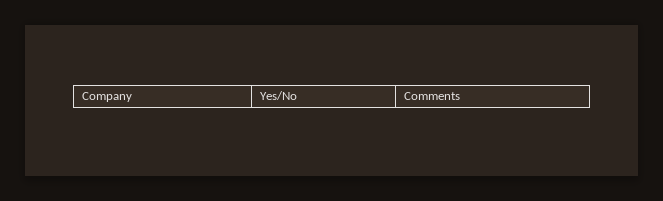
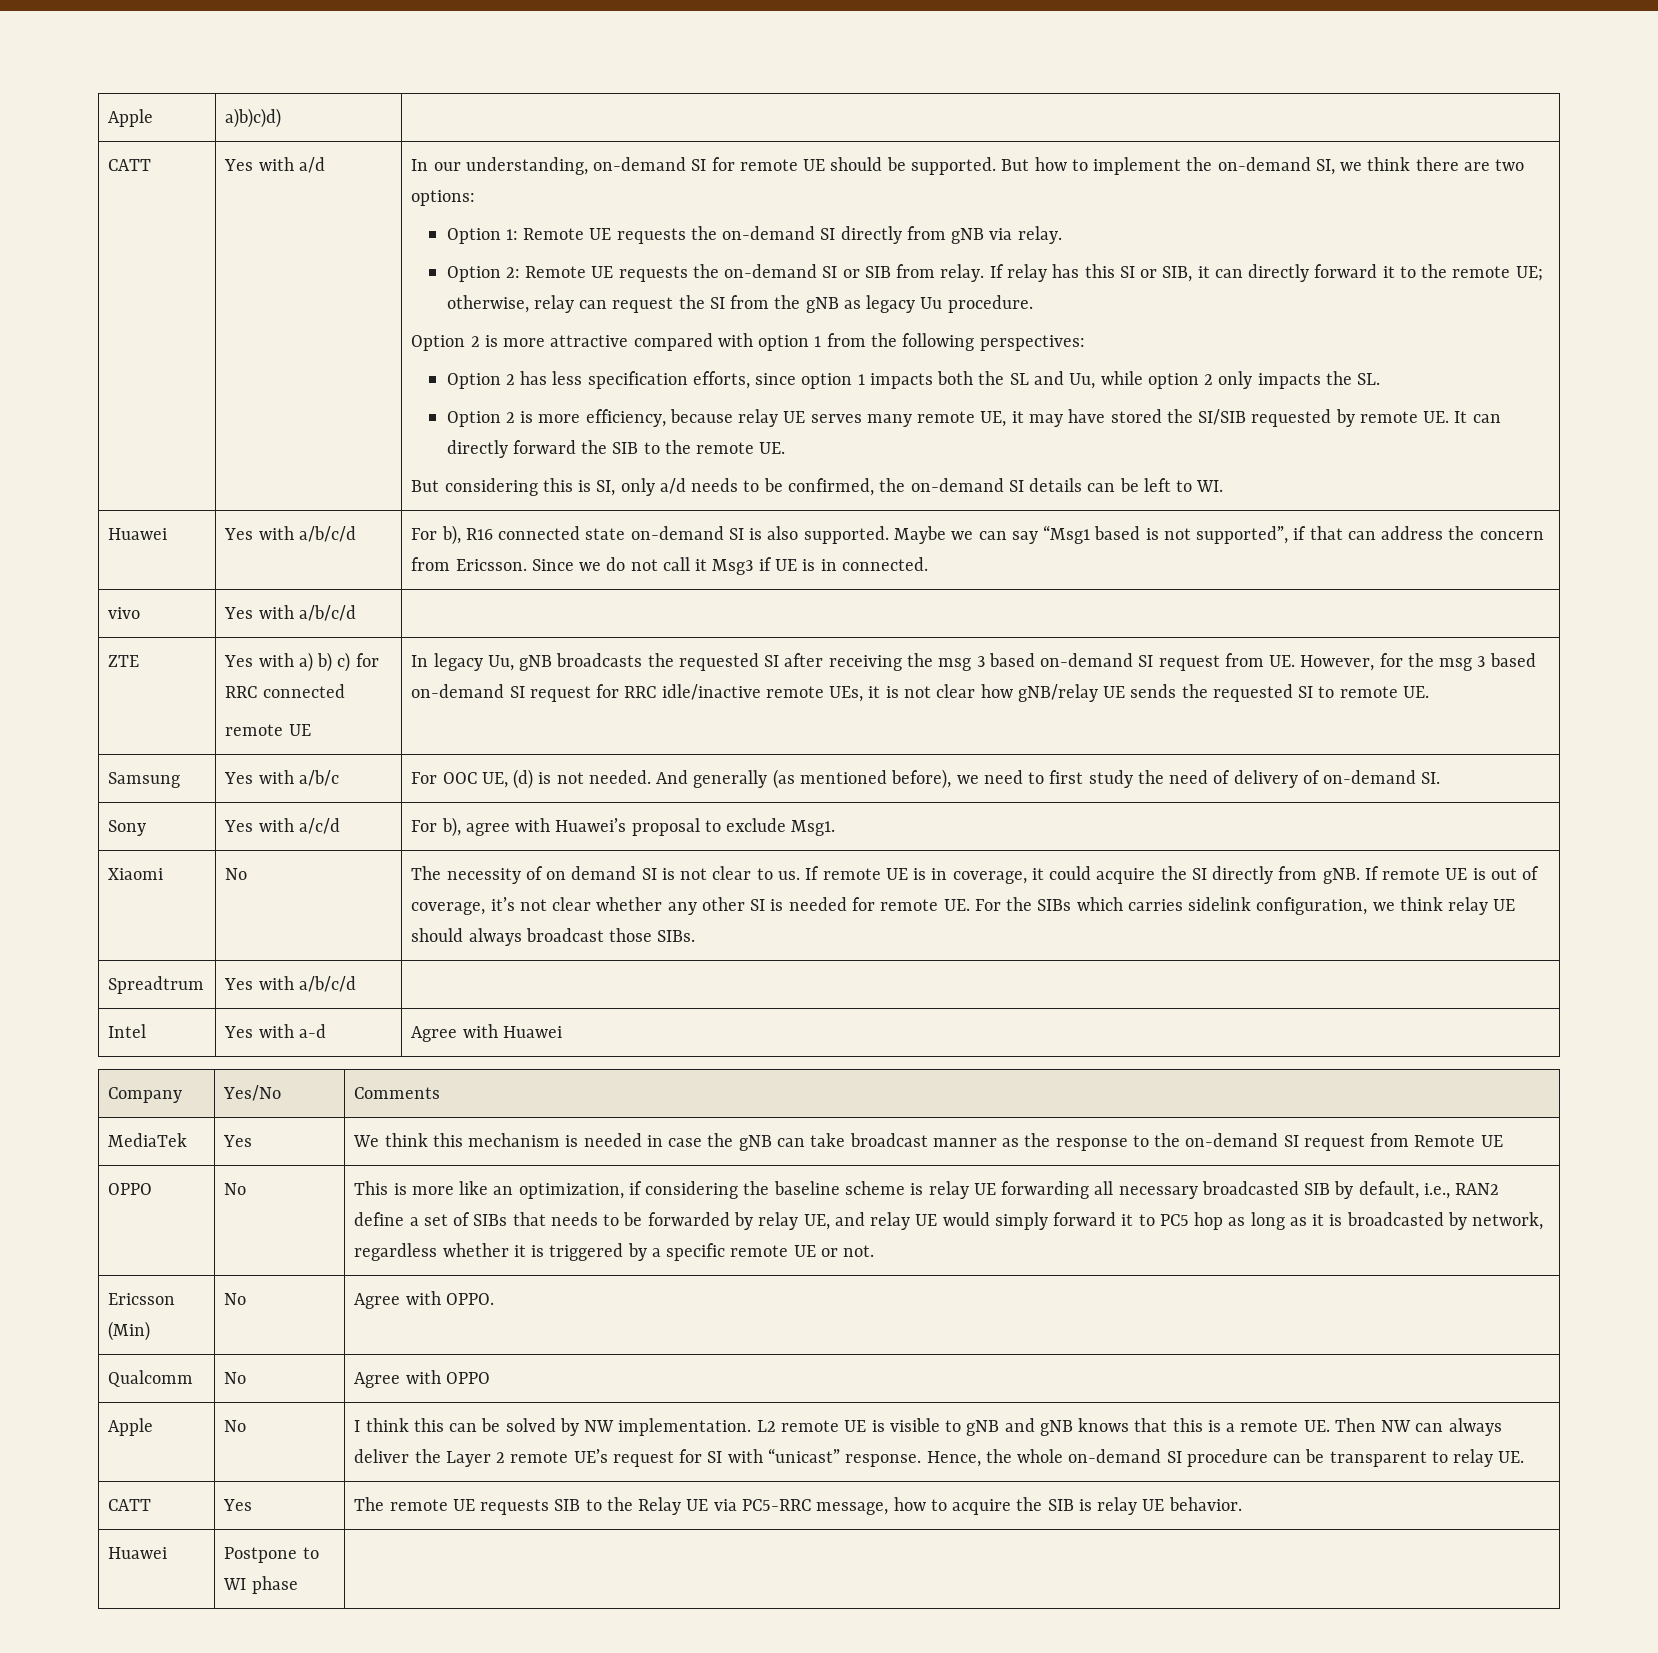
[81,92,132,102] [259,91,297,100] [403,92,460,100] Company | Yes/No | Comments -> [108,109,154,127] [225,108,282,128] [108,159,152,171] [224,157,325,173] [411,157,1525,175] [411,190,476,206] [446,226,1062,244] [446,264,1543,282] [446,295,1033,313] [411,333,1085,351] [446,371,1381,389] [446,409,1501,427] [446,440,786,458] [411,478,1224,496] [108,528,168,540] [224,526,356,542] [411,525,1544,545] [411,557,928,575] [108,607,141,619] [224,605,356,621] [108,655,140,667] [224,652,379,672] [225,684,345,698] [225,724,311,736] [411,653,1536,671] [411,684,1429,702] [108,772,181,788] [224,770,339,786] [411,769,1441,789] [108,820,147,836] [224,818,340,834] [411,817,836,837] [108,868,164,880] [225,868,248,880] [411,866,1540,884] [411,897,1516,915] [411,928,696,946] [108,976,205,994] [224,976,356,992] [108,1024,147,1038] [224,1024,326,1038] [411,1024,562,1042] [108,1087,183,1103] [223,1085,282,1101] [354,1087,441,1099] [108,1133,188,1147] [223,1135,253,1147] [353,1133,1503,1151] [108,1183,153,1195] [224,1183,247,1195] [354,1181,1500,1199] [354,1212,1544,1230] [354,1243,875,1261] [108,1293,176,1305] [108,1321,151,1341] [224,1293,247,1305] [354,1291,494,1309] [108,1370,194,1387] [224,1372,247,1384] [354,1370,490,1388] [108,1418,154,1436] [224,1420,247,1432] [354,1418,1502,1436] [354,1448,1525,1467] [108,1499,152,1511] [223,1499,253,1511] [354,1497,1242,1515] [108,1547,168,1559] [224,1547,319,1563] [223,1576,298,1594] Apple | a)b)c)d) | // CATT | Yes with a/d | In our understanding, on-demand SI for remote UE should be supported. But how to implement the on-demand SI, we think there are two options: // Option 1: Remote UE requests the on-demand SI directly from gNB via relay. // Option 2: Remote UE requests the on-demand SI or SIB from relay. If relay has this SI or SIB, it can directly forward it to the remote UE; otherwise, relay can request the SI from the gNB as legacy Uu procedure. // Option 2 is more attractive compared with option 1 from the following perspectives: // Option 2 has less specification efforts, since option 1 impacts both the SL and Uu, while option 2 only impacts the SL. // Option 2 is more efficiency, because relay UE serves many remote UE, it may have stored the SI/SIB requested by remote UE. It can directly forward the SIB to the remote UE. // But considering this is SI, only a/d needs to be confirmed, the on-demand SI details can be left to WI. // Huawei | Yes with a/b/c/d | For b), R16 connected state on-demand SI is also supported. Maybe we can say “Msg1 based is not supported”, if that can address the concern from Ericsson. Since we do not call it Msg3 if UE is in connected. // vivo | Yes with a/b/c/d | // ZTE | Yes with a) b) c) for RRC connected // remote UE | In legacy Uu, gNB broadcasts the requested SI after receiving the msg 3 based on-demand SI request from UE. However, for the msg 3 based on-demand SI request for RRC idle/inactive remote UEs, it is not clear how gNB/relay UE sends the requested SI to remote UE. // Samsung | Yes with a/b/c | For OOC UE, (d) is not needed. And generally (as mentioned before), we need to first study the need of delivery of on-demand SI. // Sony | Yes with a/c/d | For b), agree with Huawei’s proposal to exclude Msg1. // Xiaomi | No | The necessity of on demand SI is not clear to us. If remote UE is in coverage, it could acquire the SI directly from gNB. If remote UE is out of coverage, it’s not clear whether any other SI is needed for remote UE. For the SIBs which carries sidelink configuration, we think relay UE should always broadcast those SIBs. // Spreadtrum | Yes with a/b/c/d | // Intel | Yes with a-d | Agree with Huawei // Company | Yes/No | Comments // MediaTek | Yes | We think this mechanism is needed in case the gNB can take broadcast manner as the response to the on-demand SI request from Remote UE // OPPO | No | This is more like an optimization, if considering the baseline scheme is relay UE forwarding all necessary broadcasted SIB by default, i.e., RAN2 define a set of SIBs that needs to be forwarded by relay UE, and relay UE would simply forward it to PC5 hop as long as it is broadcasted by network, regardless whether it is triggered by a specific remote UE or not. // Ericsson (Min) | No | Agree with OPPO. // Qualcomm | No | Agree with OPPO // Apple | No | I think this can be solved by NW implementation. L2 remote UE is visible to gNB and gNB knows that this is a remote UE. Then NW can always deliver the Layer 2 remote UE’s request for SI with “unicast” response. Hence, the whole on-demand SI procedure can be transparent to relay UE. // CATT | Yes | The remote UE requests SIB to the Relay UE via PC5-RRC message, how to acquire the SIB is relay UE behavior. // Huawei | Postpone to WI phase |

